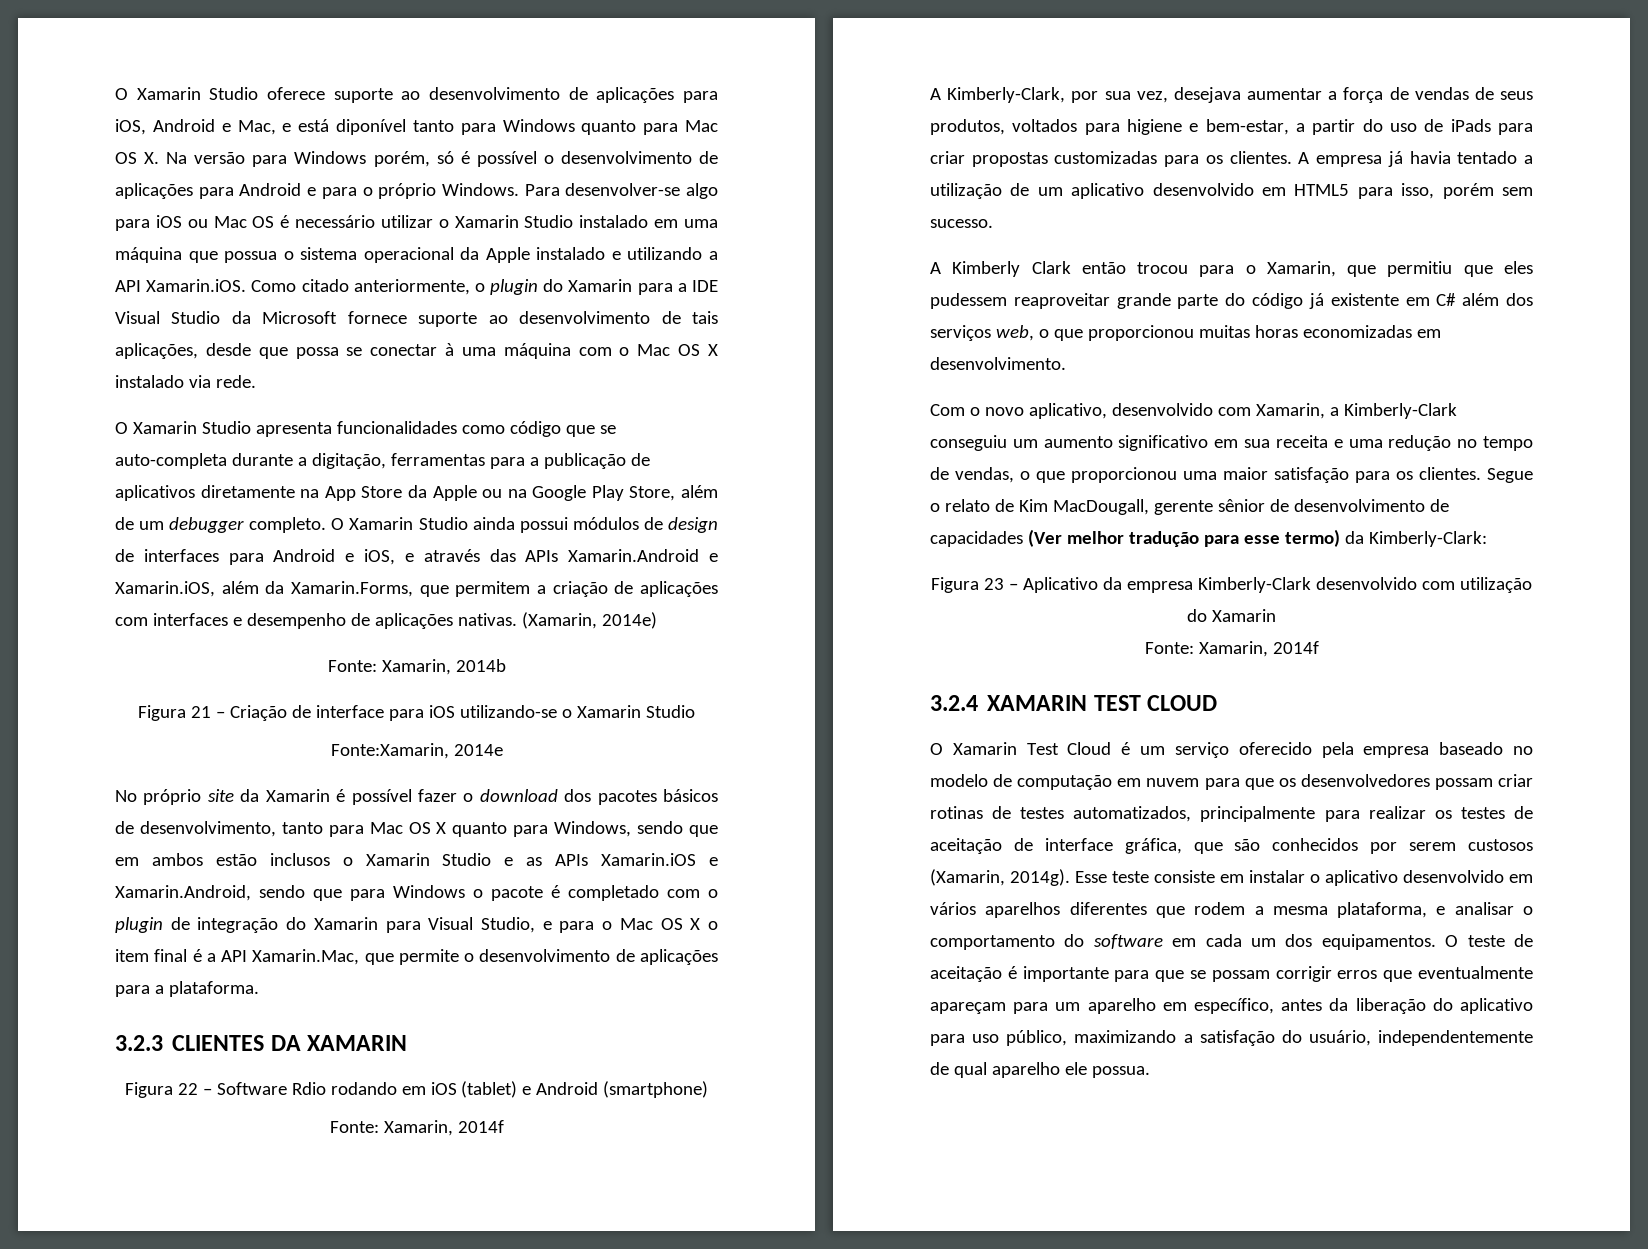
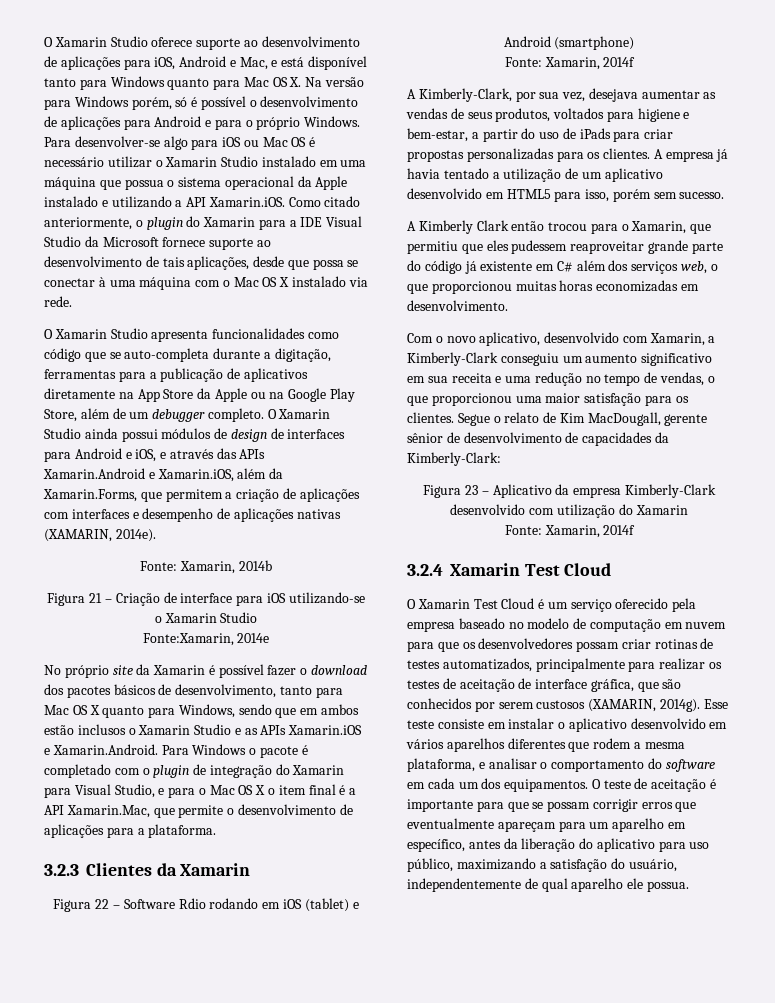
[335,119,406,135] diponível -> [308,56,368,70] disponível
[457,612,657,629] nativas. (Xamarin, 2014e) -> [296,509,341,519] [44,529,156,542] nativas (XAMARIN, 2014e).
[115,885,385,901] Xamarin.Android, sendo que para -> [52,744,189,755] Xamarin.Android. Para
[172,1035,407,1051] CLIENTES DA XAMARIN -> [86,863,251,876] Clientes da Xamarin
[1328,87,1409,103] a força de -> [703,92,717,99] as
[1054,151,1158,164] customizadas -> [466,148,554,162] personalizadas
[1027,529,1340,547] (Ver melhor tradução para esse termo) -> (653, 439) none
[987,695,1217,711] XAMARIN TEST CLOUD -> [450,563,612,576] Xamarin Test Cloud
[930,869,1005,886] (Xamarin, -> [588,699,657,712] (XAMARIN,

